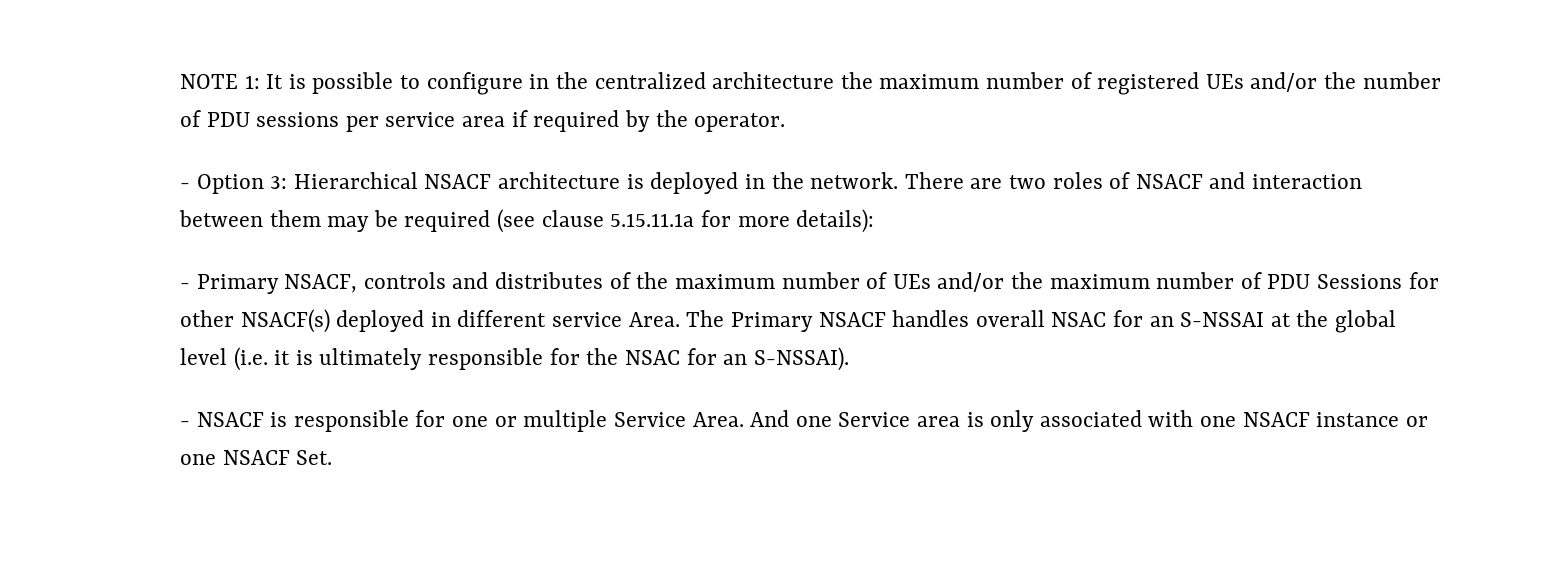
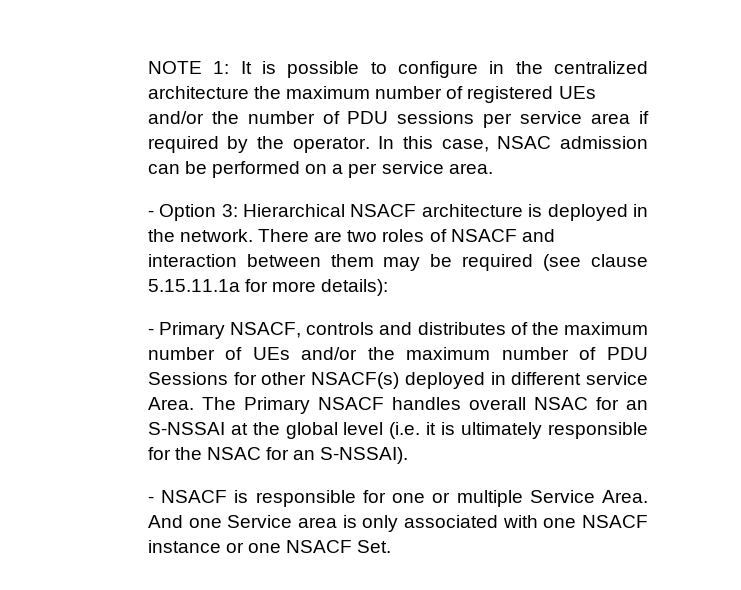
(786, 122) none -> [378,136,648,152] [147,161,493,178] In this case, NSAC admission can be performed on a per service area.

